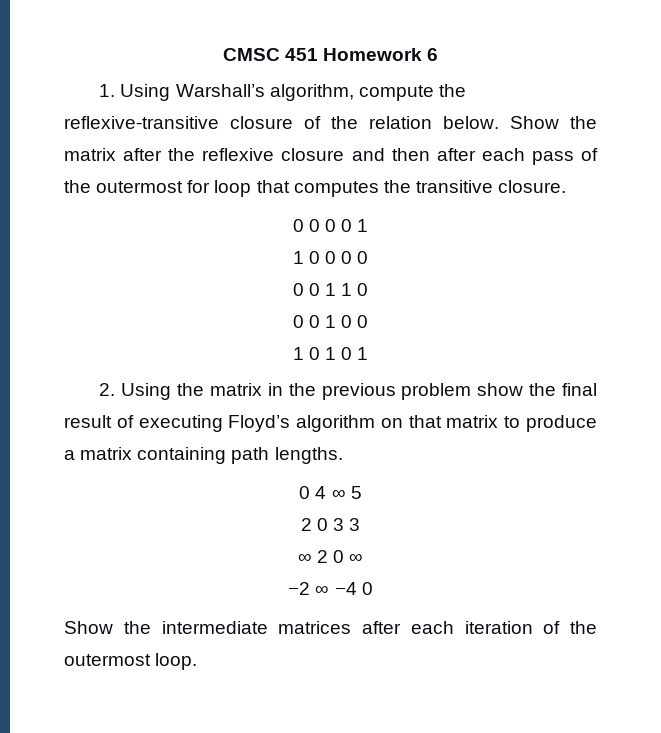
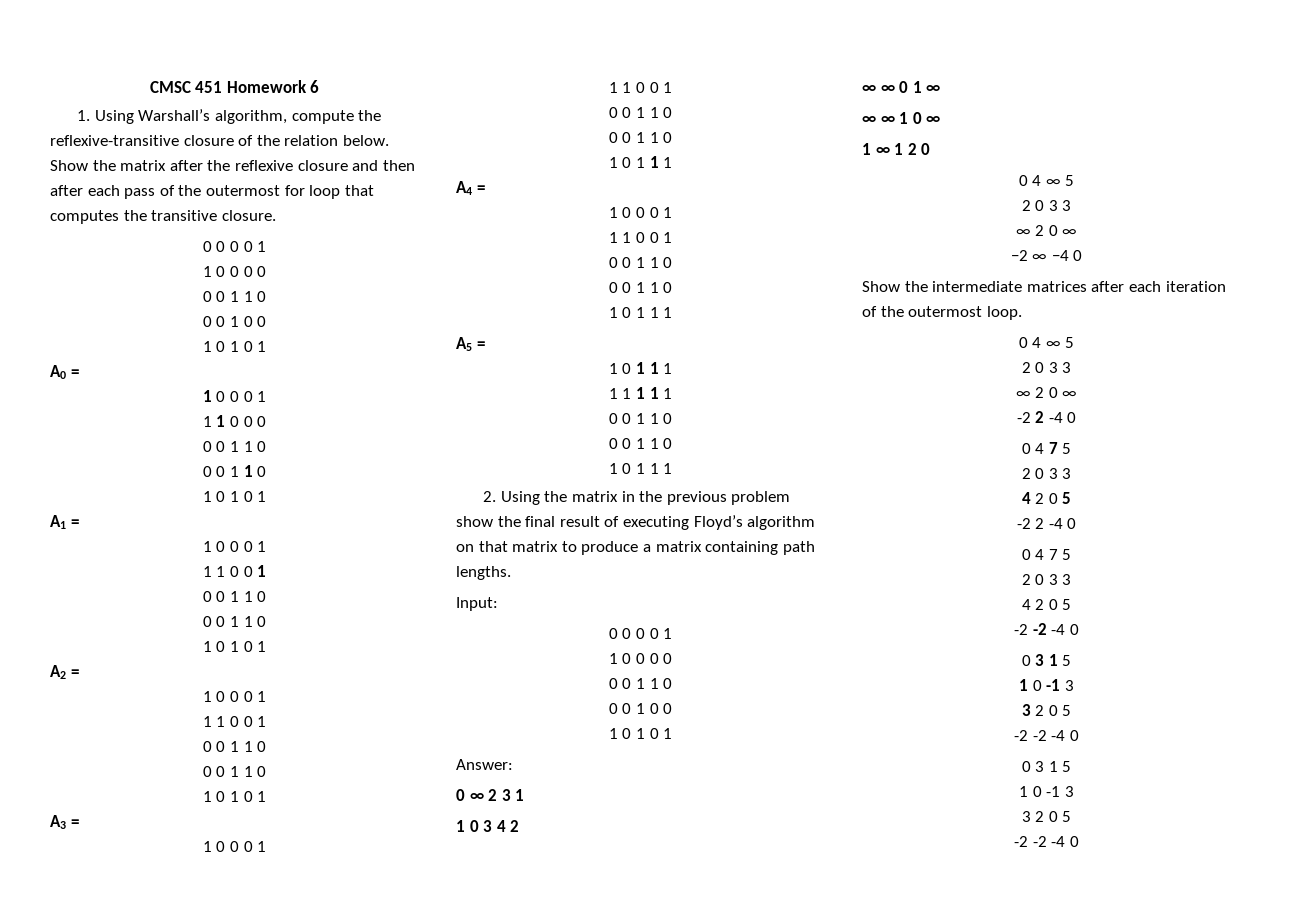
(369, 353) none -> [50,365,79,379] [202,390,267,402] [202,415,267,427] [202,441,267,452] [202,465,267,477] [202,491,267,502] [50,515,79,529] [202,541,267,552] [202,565,267,577] [202,591,267,602] [202,616,267,627] [202,641,267,652] [50,665,79,679] [202,691,267,702] [202,716,267,727] [202,741,267,752] [202,766,267,777] [202,791,267,802] [50,815,79,829] [202,841,267,852] [608,82,673,93] [608,107,673,118] [608,132,673,143] [608,156,673,168] [456,181,485,195] [608,207,673,218] [608,232,673,243] [608,257,673,268] [608,282,673,293] [608,307,673,318] [456,337,485,351] [608,362,673,374] [608,387,673,399] [608,413,673,424] [608,438,673,449] [608,463,673,474] // A0 = // 1 0 0 0 1 // 1 1 0 0 0 // 0 0 1 1 0 // 0 0 1 1 0 // 1 0 1 0 1 // A1 = // 1 0 0 0 1 // 1 1 0 0 1 // 0 0 1 1 0 // 0 0 1 1 0 // 1 0 1 0 1 // A2 = // 1 0 0 0 1 // 1 1 0 0 1 // 0 0 1 1 0 // 0 0 1 1 0 // 1 0 1 0 1 // A3 = // 1 0 0 0 1 // 1 1 0 0 1 // 0 0 1 1 0 // 0 0 1 1 0 // 1 0 1 1 1 // A4 = // 1 0 0 0 1 // 1 1 0 0 1 // 0 0 1 1 0 // 0 0 1 1 0 // 1 0 1 1 1 // A5 = // 1 0 1 1 1 // 1 1 1 1 1 // 0 0 1 1 0 // 0 0 1 1 0 // 1 0 1 1 1
(343, 455) none -> [456,597,498,611] [608,628,673,639] [608,653,673,664] [608,678,673,689] [608,703,673,714] [608,728,673,739] [456,759,513,770] [456,789,525,801] [456,820,520,832] [862,81,941,93] [862,112,941,124] [862,143,931,155] // Input: // 0 0 0 0 1 // 1 0 0 0 0 // 0 0 1 1 0 // 0 0 1 0 0 // 1 0 1 0 1 // Answer: // 0 ∞ 2 3 1 // 1 0 3 4 2 // ∞ ∞ 0 1 ∞ // ∞ ∞ 1 0 ∞ // 1 ∞ 1 2 0
(198, 661) none -> [1018,337,1075,348] [1021,362,1072,373] [1015,387,1078,398] [1016,411,1077,423] [1021,442,1072,454] [1021,468,1072,479] [1021,492,1072,504] [1016,518,1077,529] [1021,549,1072,560] [1021,574,1072,585] [1021,599,1072,610] [1014,623,1079,635] [1021,654,1072,666] [1019,679,1074,691] [1021,704,1072,716] [1014,730,1079,741] [1021,761,1072,772] [1019,786,1074,797] [1021,811,1072,822] [1014,836,1079,847] // 0 4 ∞ 5 // 2 0 3 3 // ∞ 2 0 ∞ // -2 2 -4 0 // 0 4 7 5 // 2 0 3 3 // 4 2 0 5 // -2 2 -4 0 // 0 4 7 5 // 2 0 3 3 // 4 2 0 5 // -2 -2 -4 0 // 0 3 1 5 // 1 0 -1 3 // 3 2 0 5 // -2 -2 -4 0 // 0 3 1 5 // 1 0 -1 3 // 3 2 0 5 // -2 -2 -4 0

